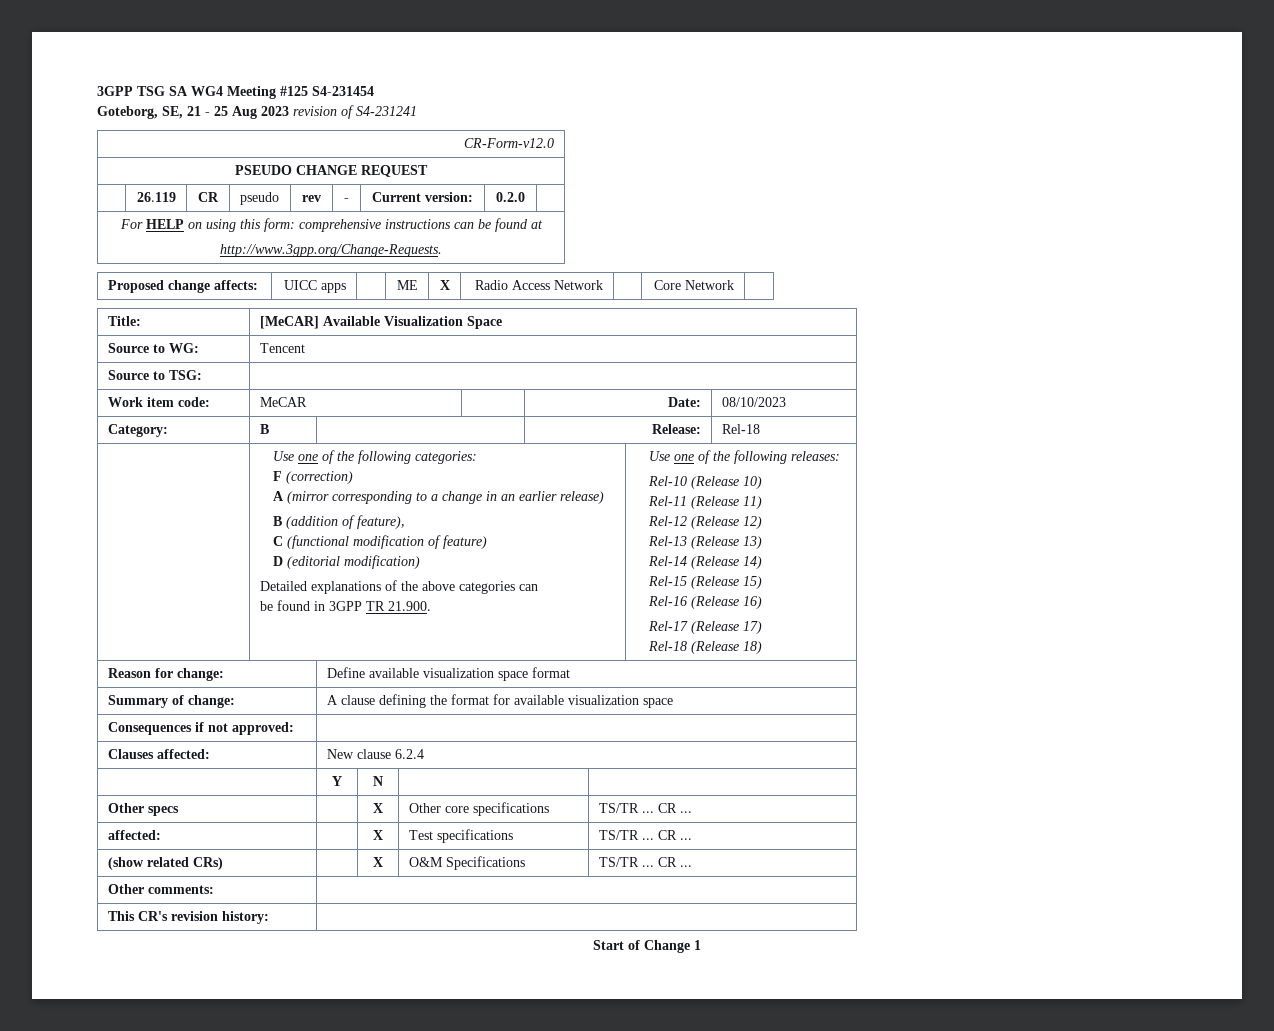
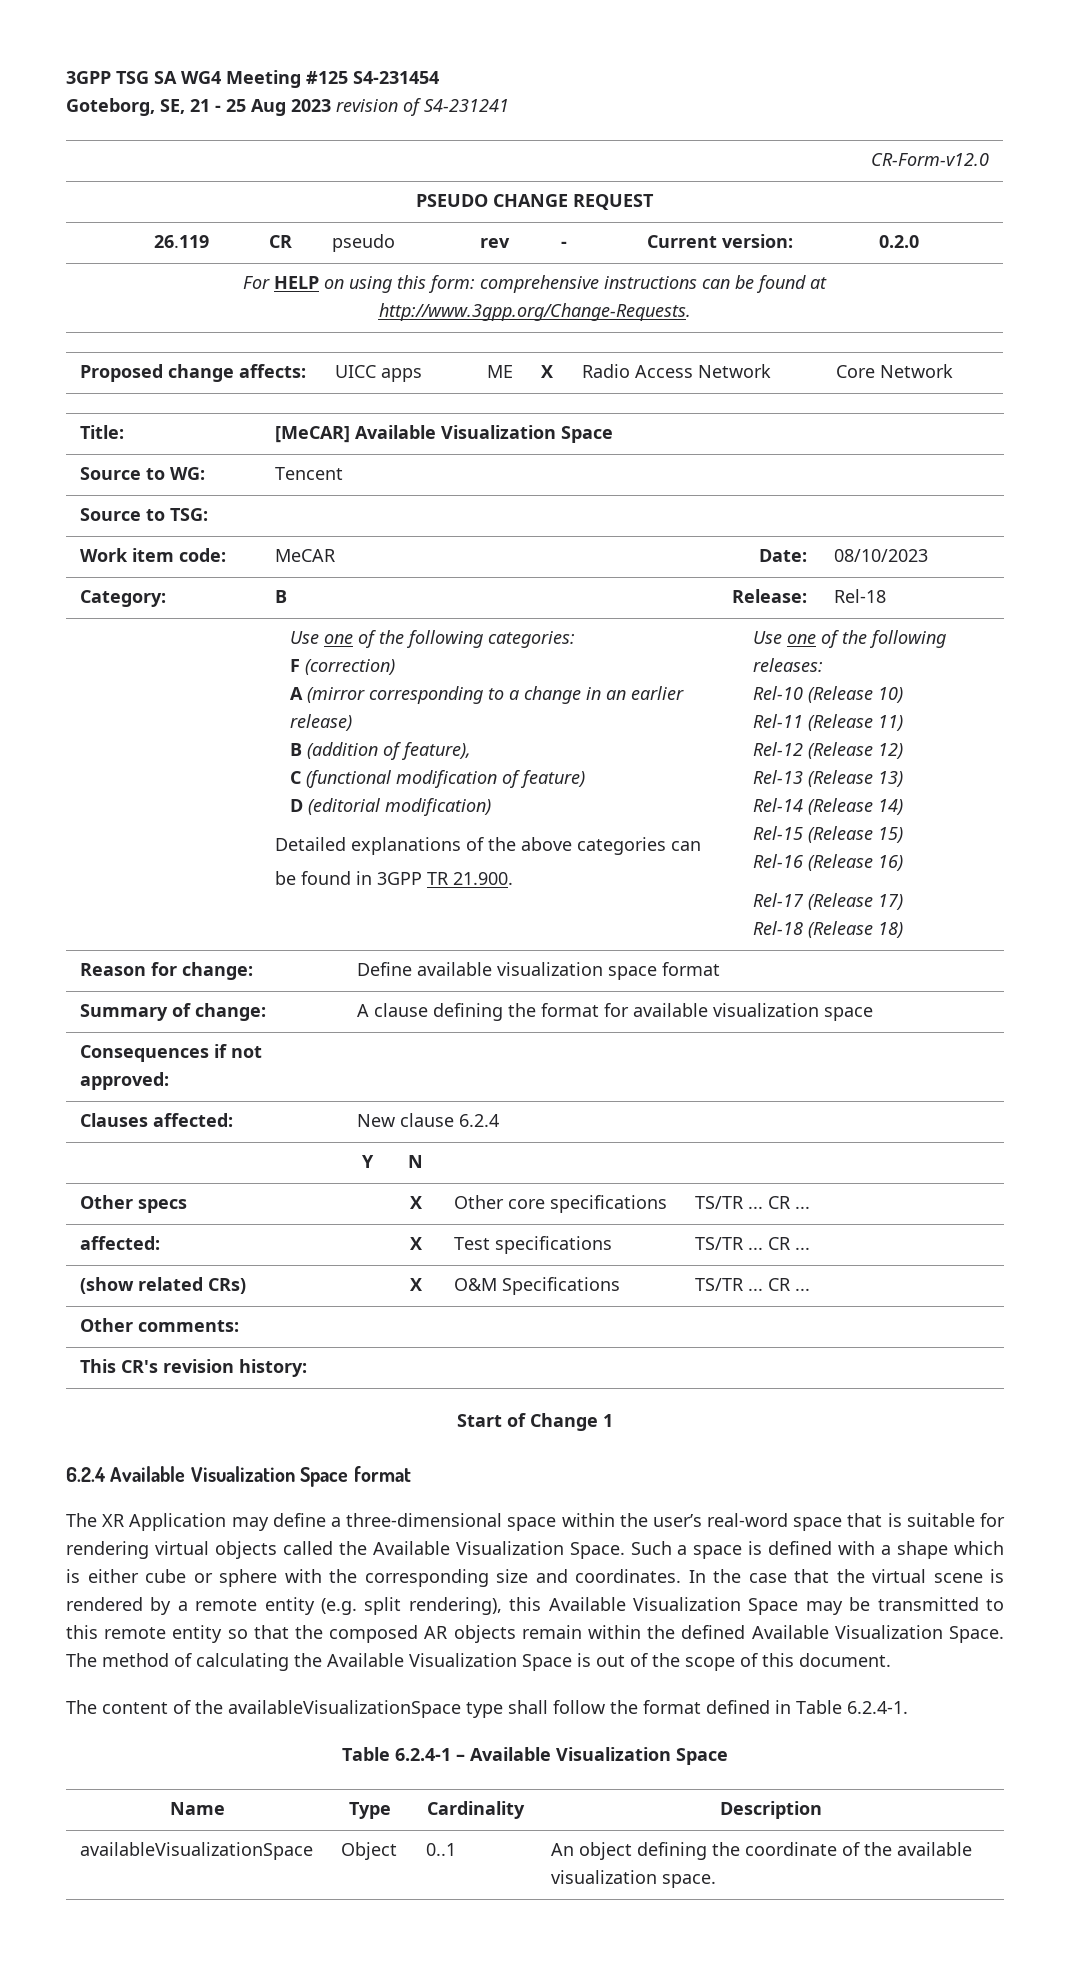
(701, 945) none -> [66,1466,411,1487] [66,1513,1005,1531] [66,1541,1004,1559] [66,1569,1004,1587] [66,1597,1004,1615] [66,1625,1005,1643] [66,1653,891,1671] [66,1700,908,1718] [342,1747,728,1765] [169,1802,225,1815] [349,1802,391,1819] [426,1801,525,1819] [719,1801,822,1819] [79,1842,313,1860] [340,1842,397,1860] [425,1843,456,1856] [550,1842,972,1860] [550,1870,716,1888] // 6.2.4 Available Visualization Space format // The XR Application may define a three-dimensional space within the user’s real-word space that is suitable for rendering virtual objects called the Available Visualization Space. Such a space is defined with a shape which is either cube or sphere with the corresponding size and coordinates. In the case that the virtual scene is rendered by a remote entity (e.g. split rendering), this Available Visualization Space may be transmitted to this remote entity so that the composed AR objects remain within the defined Available Visualization Space. The method of calculating the Available Visualization Space is out of the scope of this document. // The content of the availableVisualizationSpace type shall follow the format defined in Table 6.2.4-1. // Table 6.2.4-1 – Available Visualization Space // Name | Type | Cardinality | Description // availableVisualizationSpace | Object | 0..1 | An object defining the coordinate of the available visualization space.

